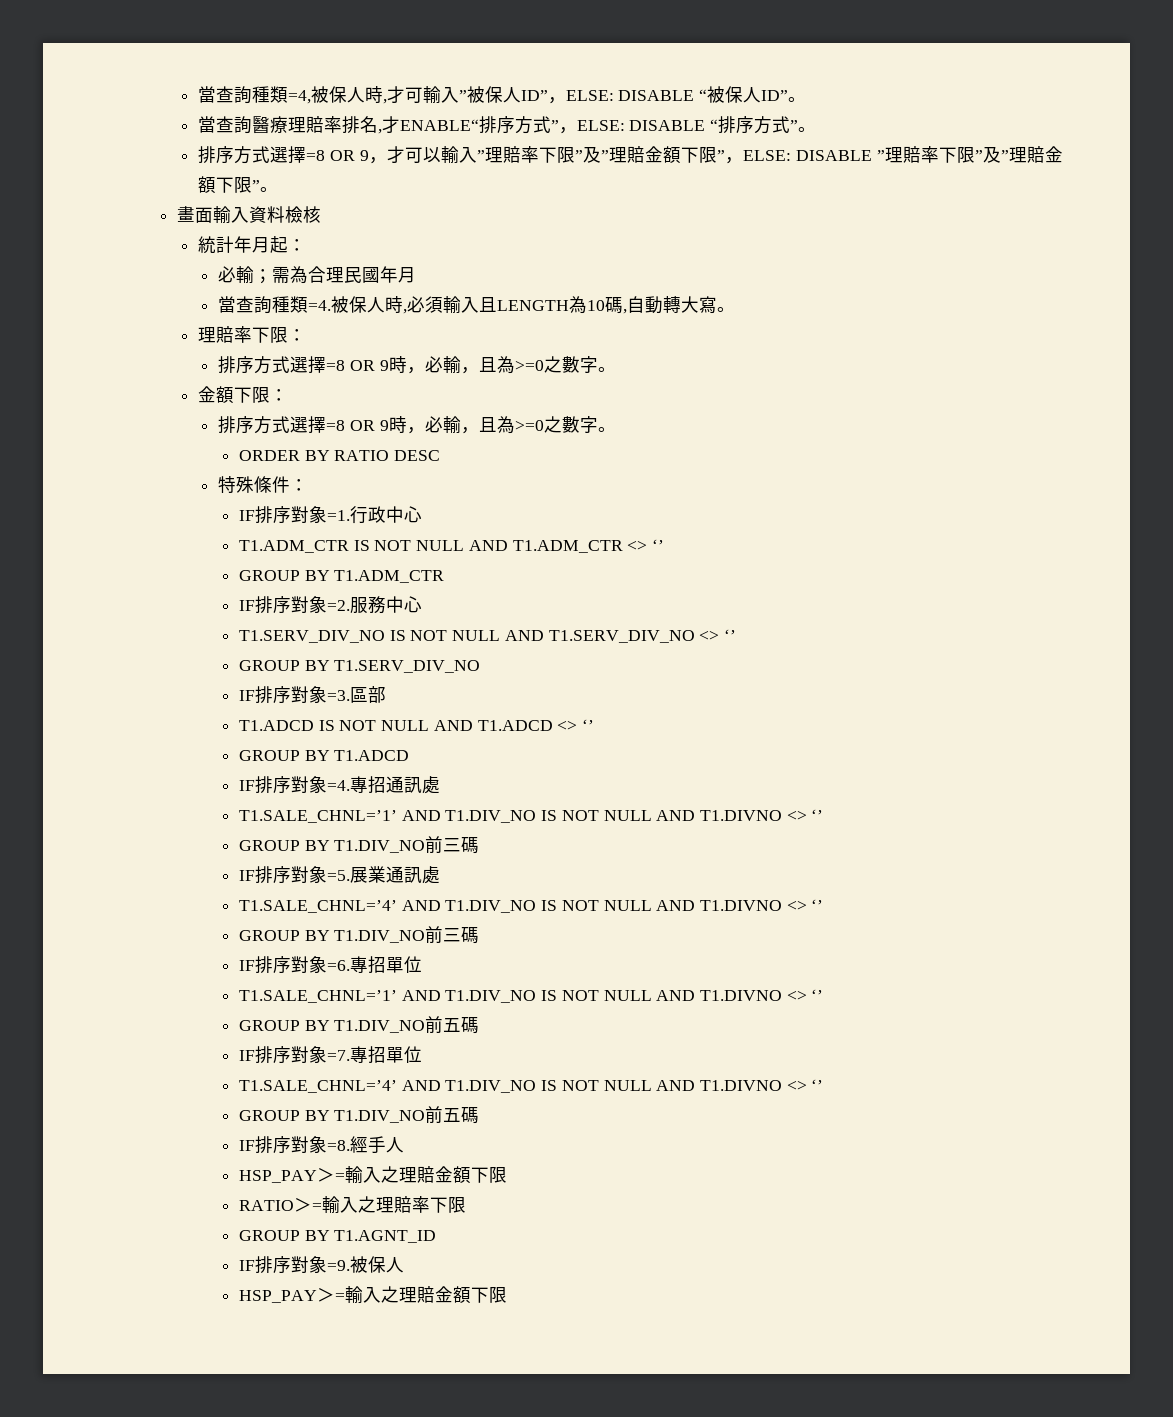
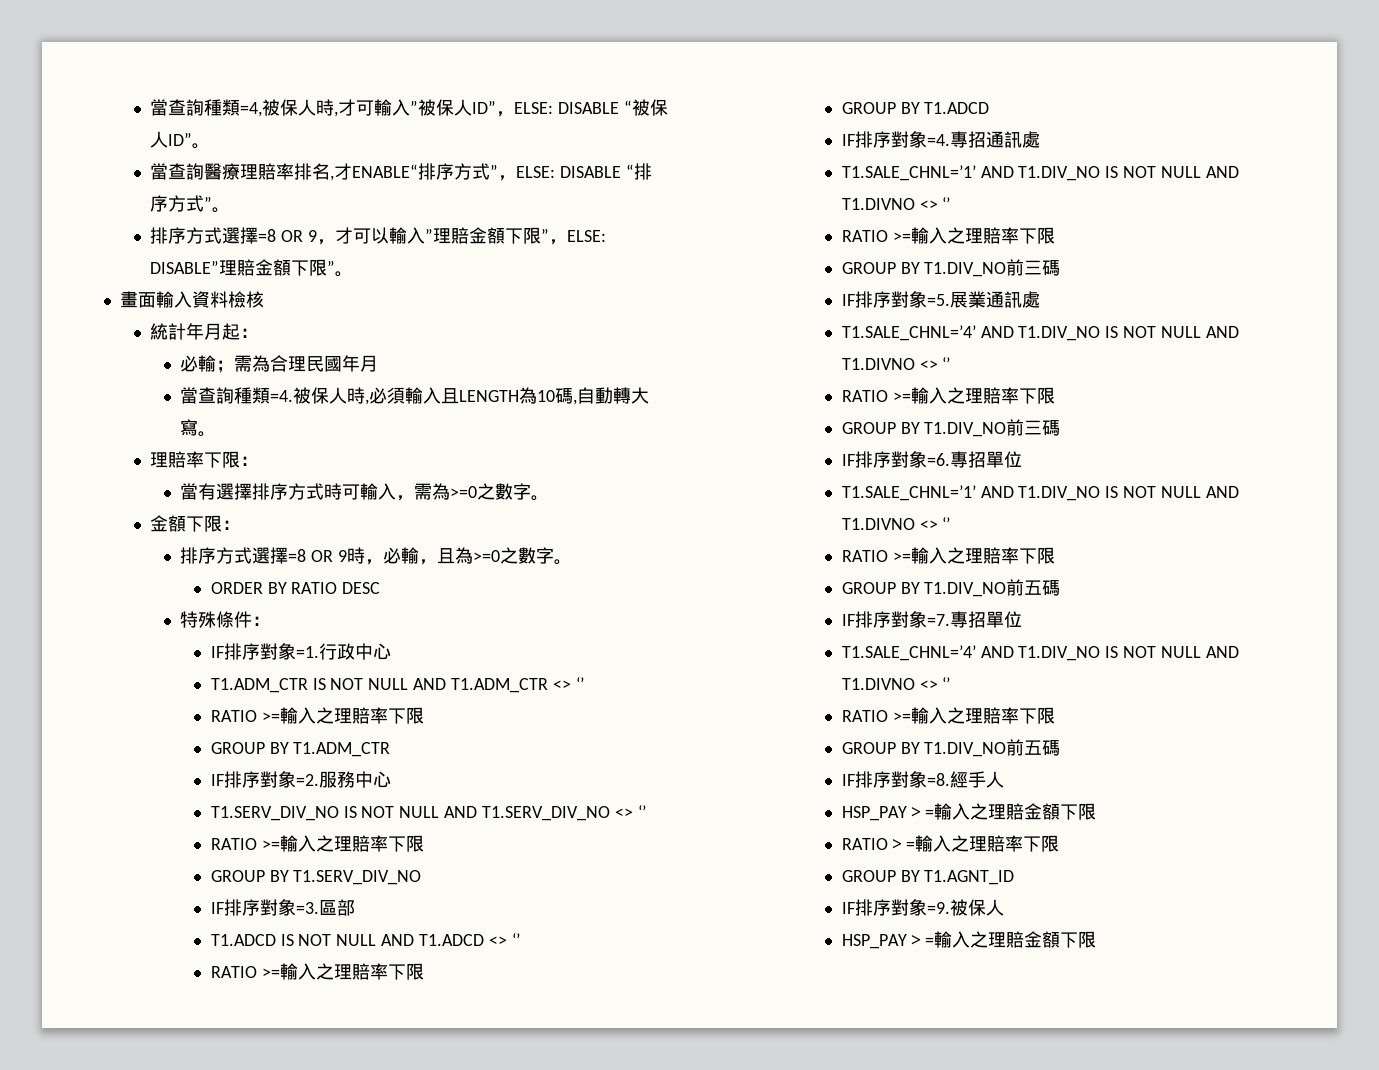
[520,146,645,163] 率下限”及”理賠 -> (469, 235) none
[795,146,1009,163] DISABLE ”理賠率下限”及” -> [150,260,220,274] DISABLE”
[218,356,497,374] 排序方式選擇=8 OR 9時，必輸，且 -> [180,483,433,501] 當有選擇排序方式時可輸入，需
(664, 545) none -> [210,707,424,724] // RATIO >=輸入之理賠率下限
(736, 635) none -> [210,835,424,852] // RATIO >=輸入之理賠率下限
(594, 725) none -> [210,963,424,980] // RATIO >=輸入之理賠率下限
(824, 815) none -> [841,227,1055,244] // RATIO >=輸入之理賠率下限
(824, 905) none -> [841,387,1055,404] // RATIO >=輸入之理賠率下限
(824, 995) none -> [841,547,1055,564] // RATIO >=輸入之理賠率下限
(824, 1085) none -> [841,707,1055,724] // RATIO >=輸入之理賠率下限

